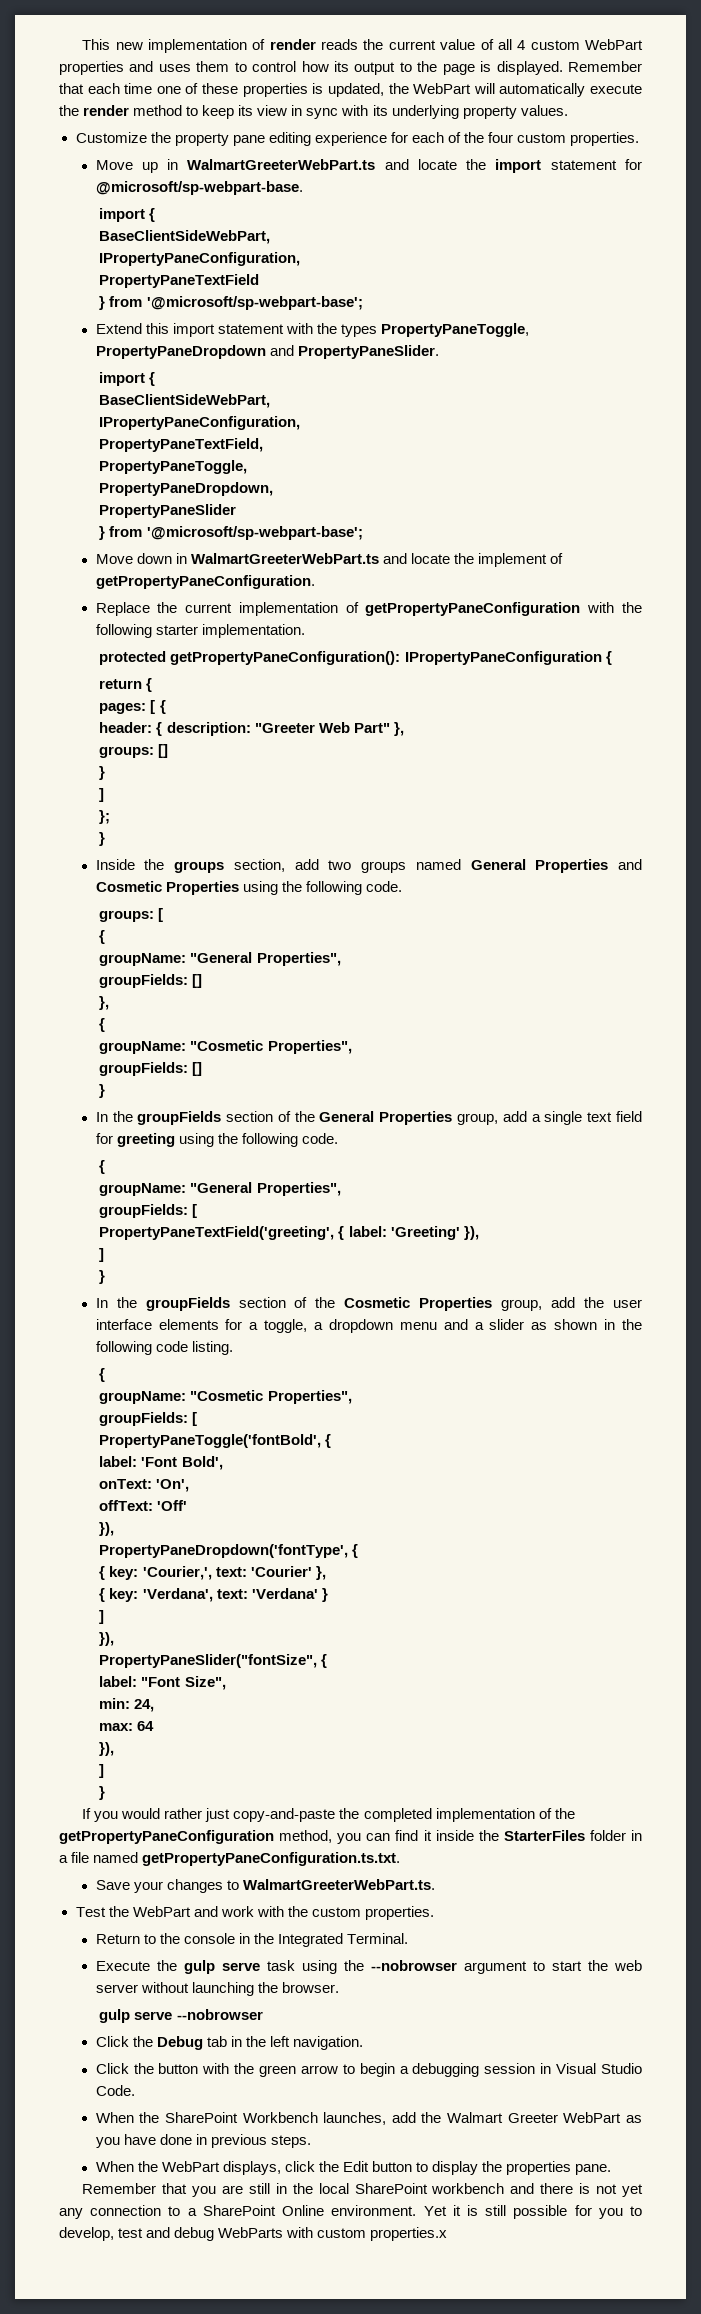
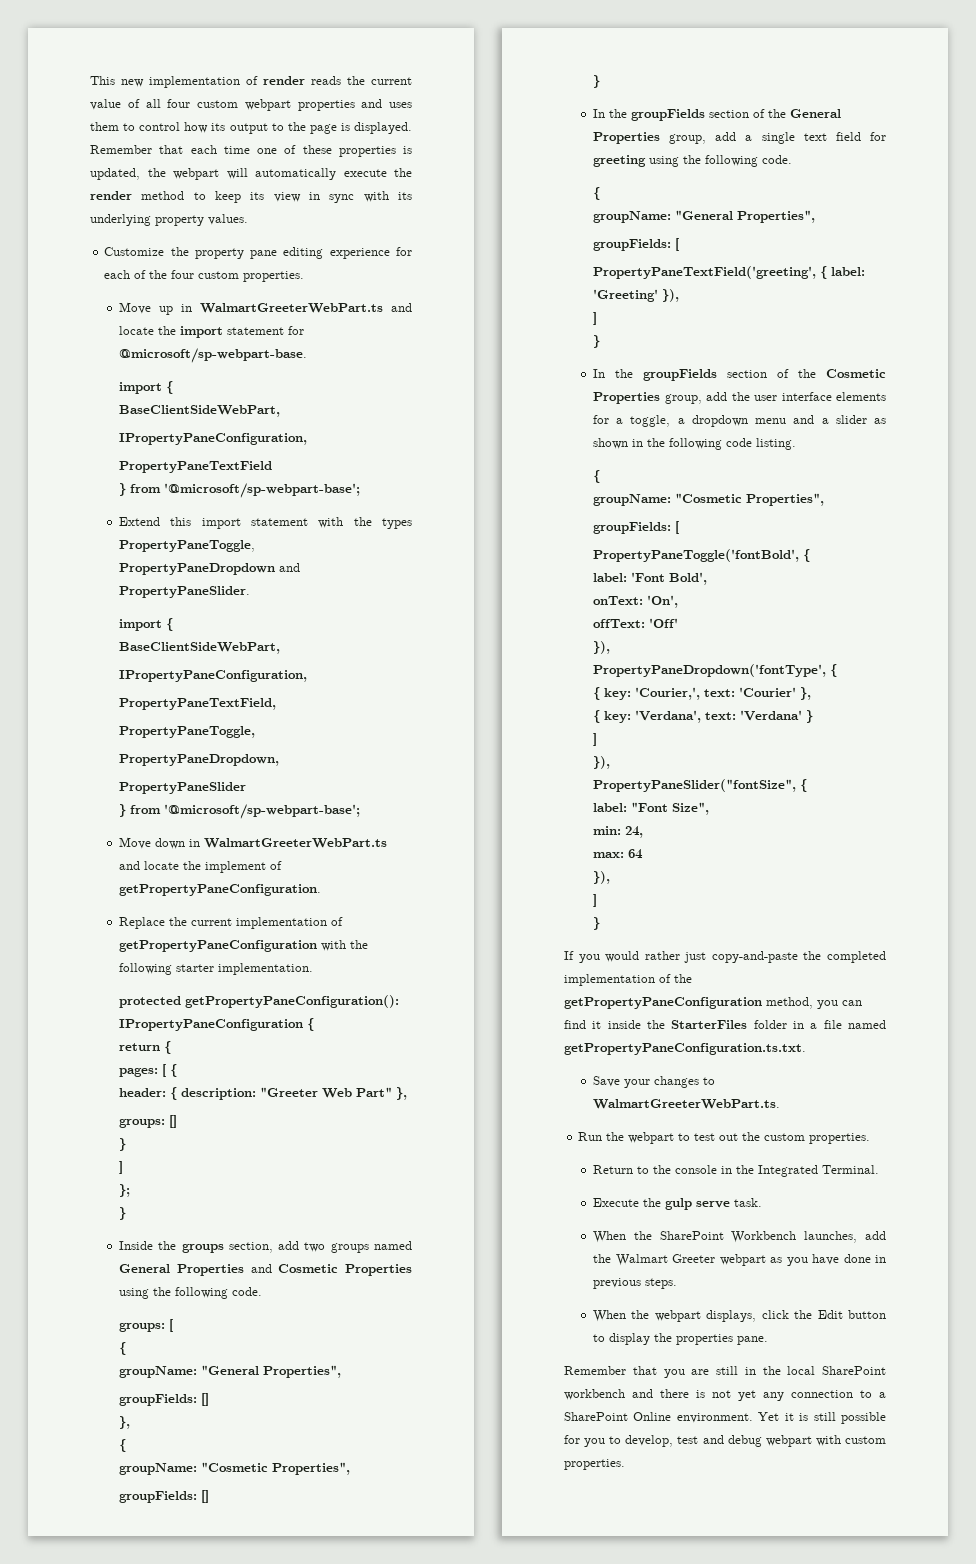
[517,39,643,50] 4 custom WebPart -> [167,99,291,111] four custom webpart
[413,83,472,94] WebPart -> [173,168,219,180] webpart
[75,1906,284,1917] Test the WebPart and work with -> [578,1132,739,1144] Run the webpart to test out
[266,1960,643,1974] [95,1982,339,1996] [99,2009,263,2023] [95,2036,364,2050] [95,2063,642,2077] [95,2085,135,2096] task using the --nobrowser argument to start the web server without launching the browser. // gulp serve --nobrowser // Click the Debug tab in the left navigation. // Click the button with the green arrow to begin a debugging session in Visual Studio Code. -> [734,1198,763,1207] task.
[563,2112,622,2123] WebPart -> [719,1254,766,1266] webpart
[161,2161,220,2172] WebPart -> [654,1310,701,1322] webpart
[218,2227,284,2238] WebParts -> [765,1435,812,1447] webpart
[370,2227,448,2241] properties.x -> [564,1459,625,1470] properties.

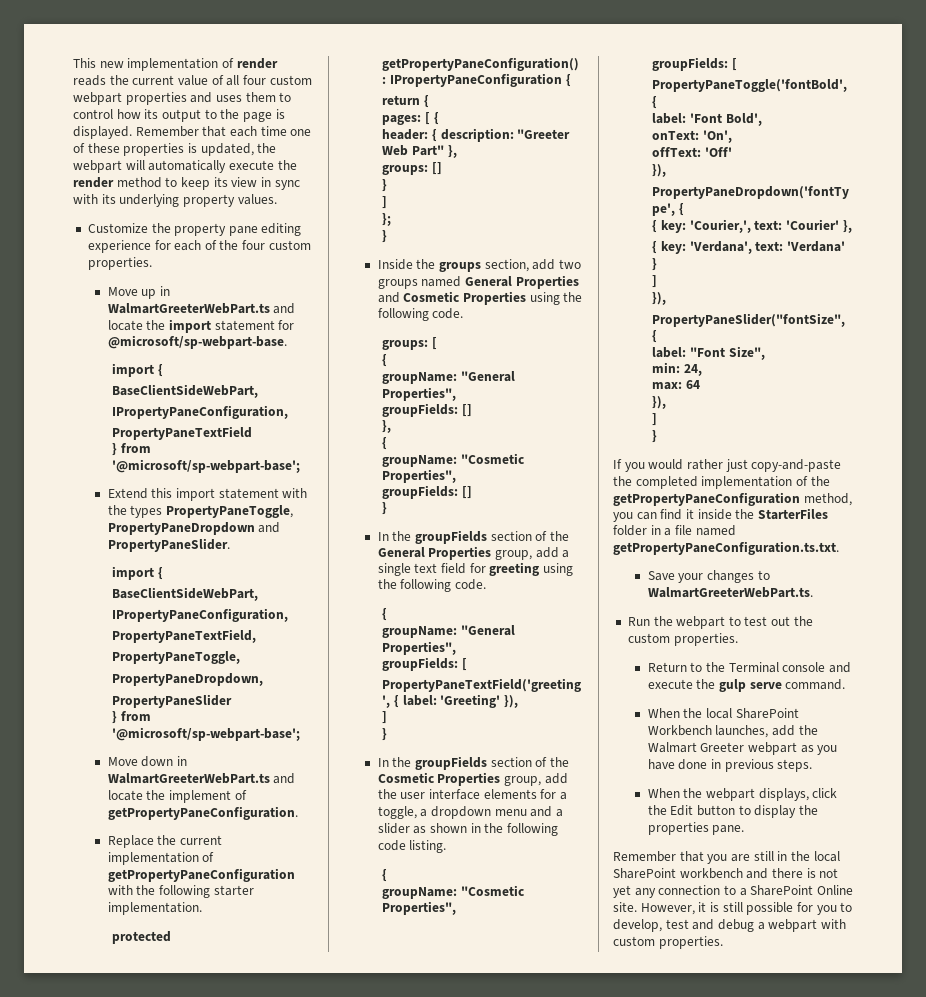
[675,1165,880,1177] [593,1198,640,1207] console in the Integrated Terminal. // Execute -> [728,662,851,673] [647,679,693,689] Terminal console and execute
[734,1198,763,1207] [593,1231,652,1243] task. // When the -> [785,679,846,690] [647,708,732,719] command. // When the local
[676,1412,780,1423] environment. Yet -> [613,902,695,915] site. However,
(762, 1441) none -> [757,922,765,930] a

